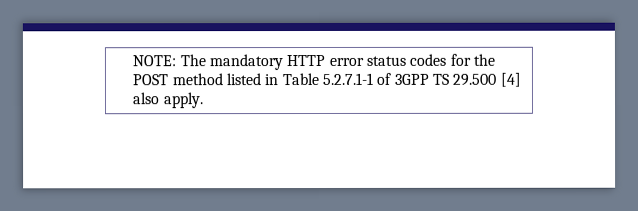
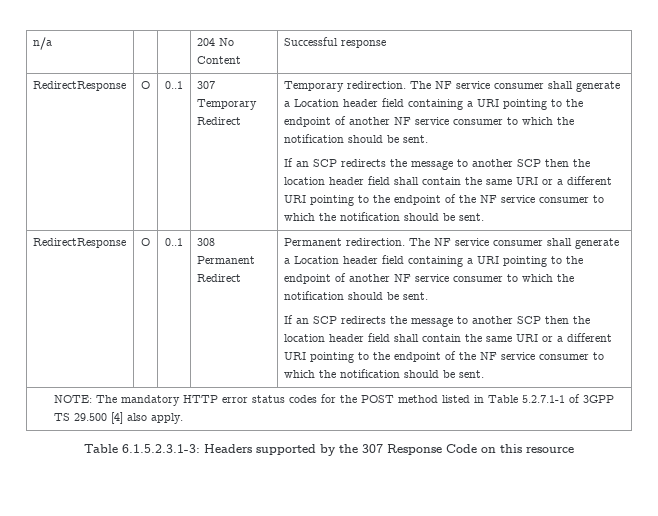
(132, 61) none -> [32,37,52,50] [196,38,234,46] [196,56,241,64] [283,37,386,48] [32,81,126,91] [141,81,150,89] [165,81,183,89] [196,81,215,89] [196,99,257,110] [196,117,241,125] [283,81,620,92] [283,98,583,110] [283,116,574,127] [283,134,428,143] [283,158,590,170] [283,176,612,185] [283,194,604,206] [283,212,484,221] [32,238,126,248] [141,238,150,246] [165,238,183,246] [196,238,215,246] [196,256,255,264] [196,274,241,282] [283,238,619,249] [283,255,583,267] [283,273,574,284] [283,291,428,300] [283,315,590,327] [283,333,612,342] [283,351,604,363] [283,369,484,378] n/a | | | 204 No Content | Successful response // RedirectResponse | O | 0..1 | 307 Temporary Redirect | Temporary redirection. The NF service consumer shall generate a Location header field containing a URI pointing to the endpoint of another NF service consumer to which the notification should be sent. // If an SCP redirects the message to another SCP then the location header field shall contain the same URI or a different URI pointing to the endpoint of the NF service consumer to which the notification should be sent. // RedirectResponse | O | 0..1 | 308 Permanent Redirect | Permanent redirection. The NF service consumer shall generate a Location header field containing a URI pointing to the endpoint of another NF service consumer to which the notification should be sent. // If an SCP redirects the message to another SCP then the location header field shall contain the same URI or a different URI pointing to the endpoint of the NF service consumer to which the notification should be sent. //
(204, 100) none -> [84,444,574,456] // Table 6.1.5.2.3.1-3: Headers supported by the 307 Response Code on this resource

